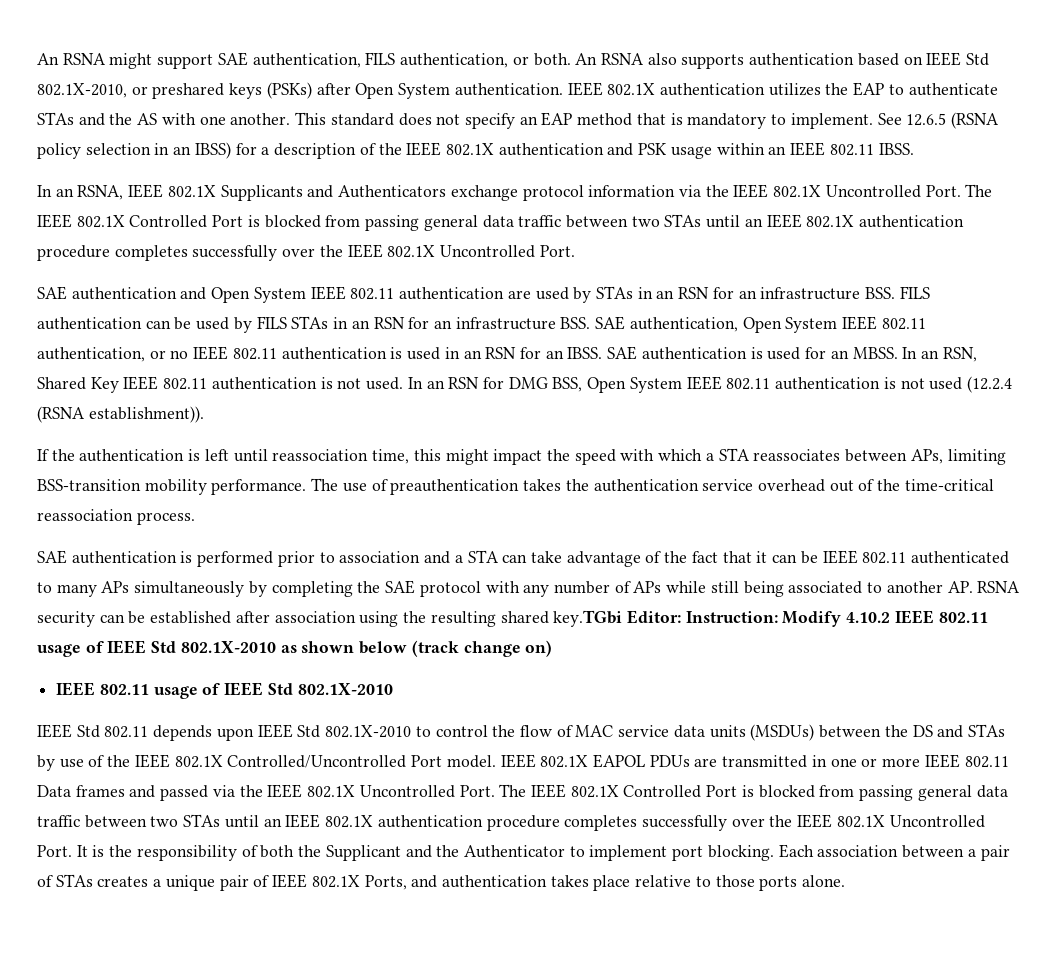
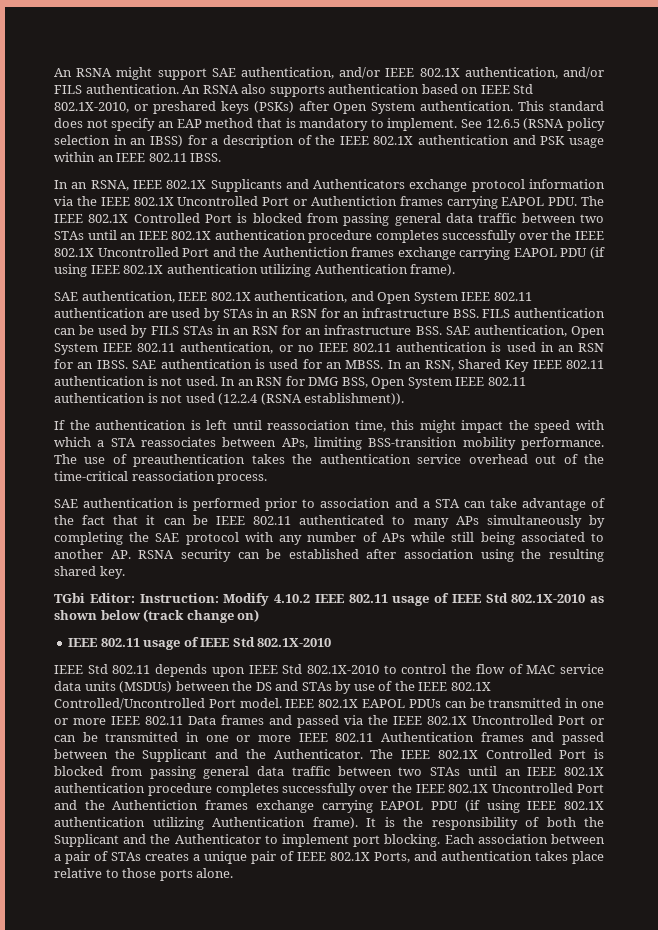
[365,52,571,68] FILS authentication, or both. -> [339,67,604,79] [54,84,179,94] and/or IEEE 802.1X authentication, and/or FILS authentication.
[567,82,998,96] [37,112,291,126] IEEE 802.1X authentication utilizes the EAP to authenticate STAs and the AS with one another. -> (514, 106) none
[925,185,961,197] Port. -> [262,196,578,209] Port or Authentiction frames carrying EAPOL PDU.
[539,245,575,257] [37,286,177,300] Port. // SAE authentication -> [182,247,605,260] [54,264,456,277] [54,291,348,303] Port and the Authentiction frames exchange carrying EAPOL PDU (if using IEEE 802.1X authentication utilizing Authentication frame). // SAE authentication, IEEE 802.1X authentication,
[553,610,623,627] key.TGbi -> [99,566,125,579] [54,593,85,603] key. // TGbi
[694,758,718,767] are -> [444,698,485,708] can be
[459,785,495,797] Port. -> [558,716,604,725] [54,732,604,745] [54,749,363,762] Port or can be transmitted in one or more IEEE 802.11 Authentication frames and passed between the Supplicant and the Authenticator.
[37,845,72,857] Port. -> [577,784,604,793] [54,800,605,813] [54,817,358,830] Port and the Authentiction frames exchange carrying EAPOL PDU (if using IEEE 802.1X authentication utilizing Authentication frame).

